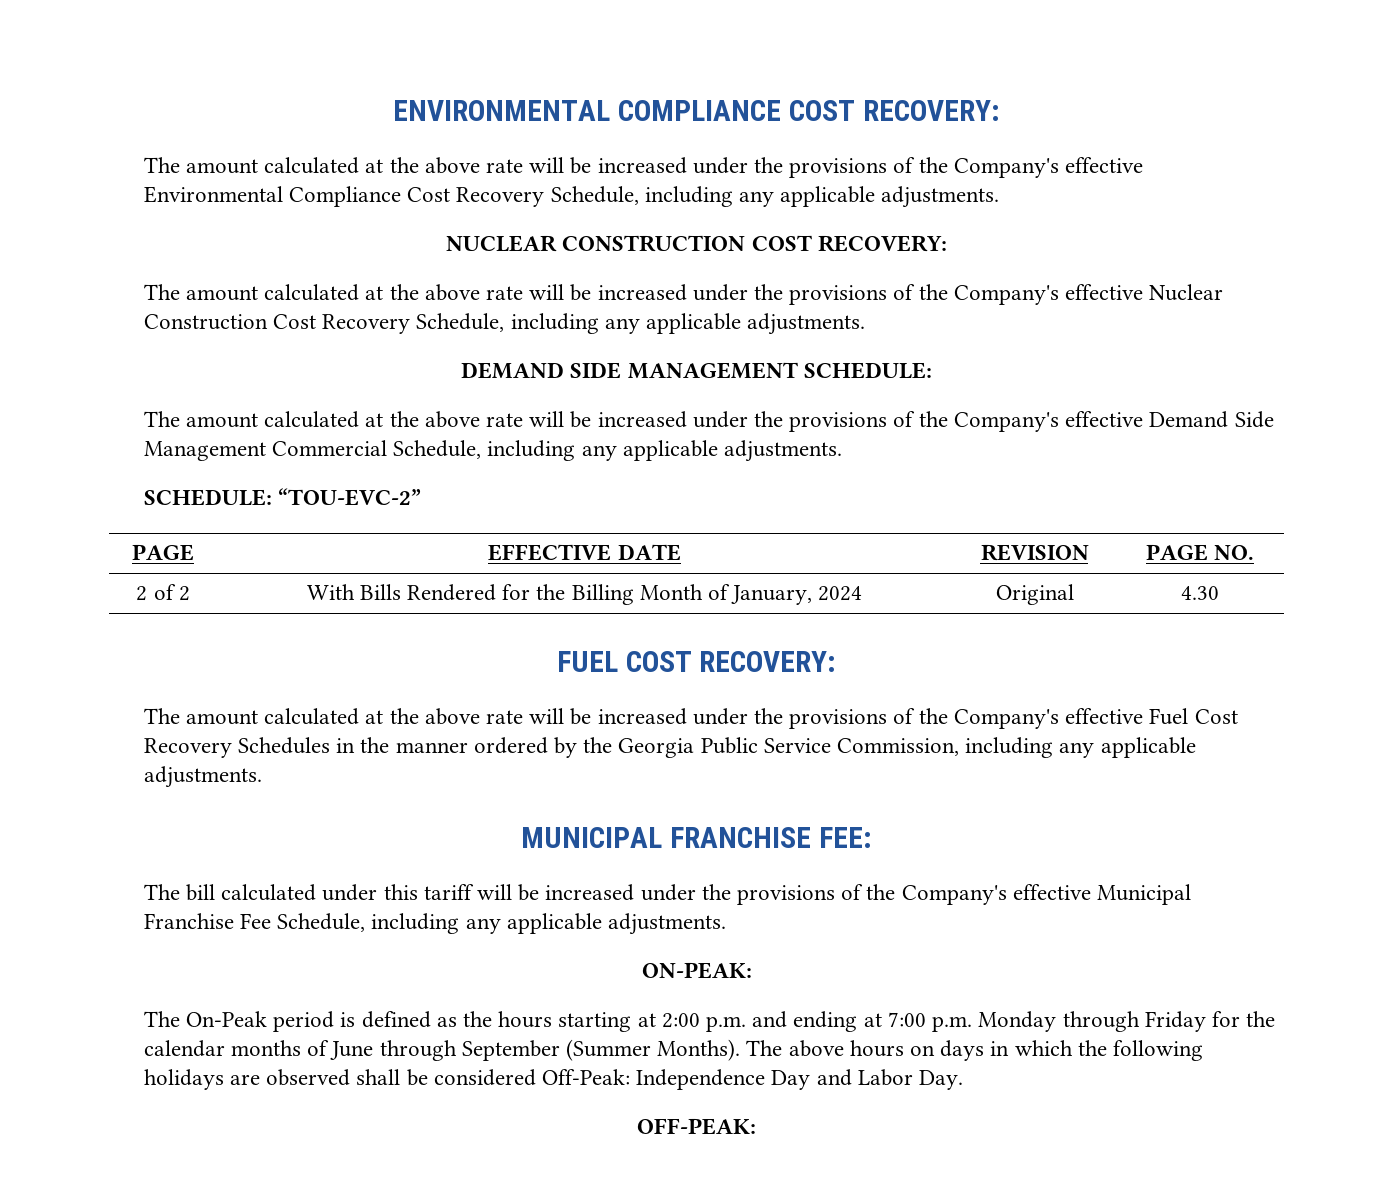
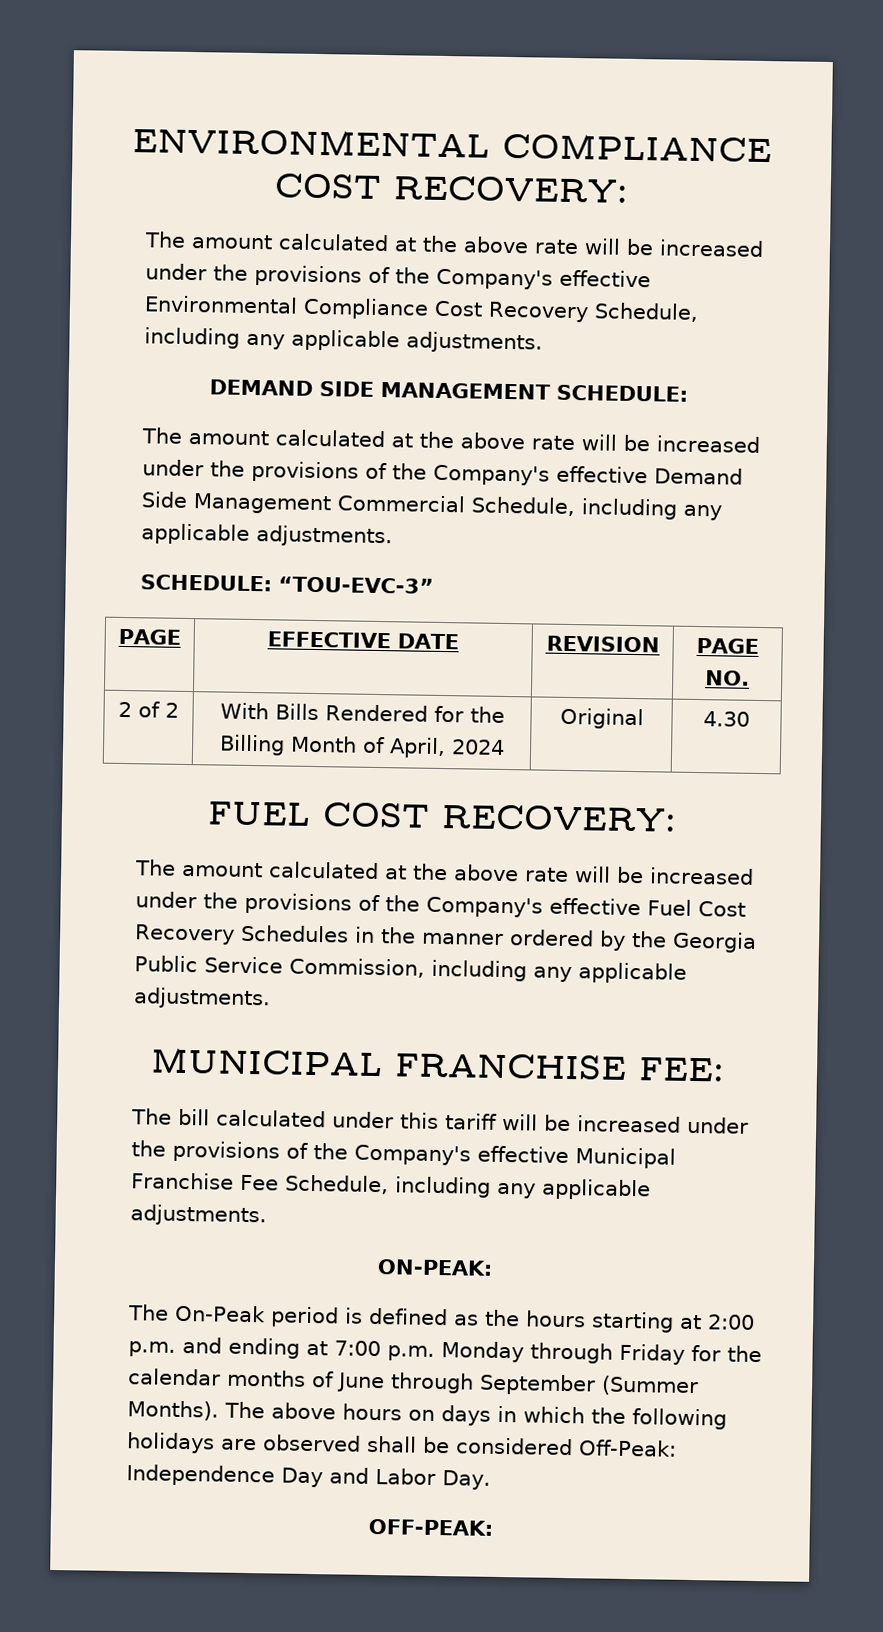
[446,235,947,252] [143,284,1224,305] [143,313,866,335] // NUCLEAR CONSTRUCTION COST RECOVERY: // The amount calculated at the above rate will be increased under the provisions of the Company's effective Nuclear Construction Cost Recovery Schedule, including any applicable adjustments. -> (543, 342) none
[277,488,421,506] “TOU-EVC-2” -> [277,576,434,594] “TOU-EVC-3”
[731,585,813,605] January, -> [388,737,446,759] April,

